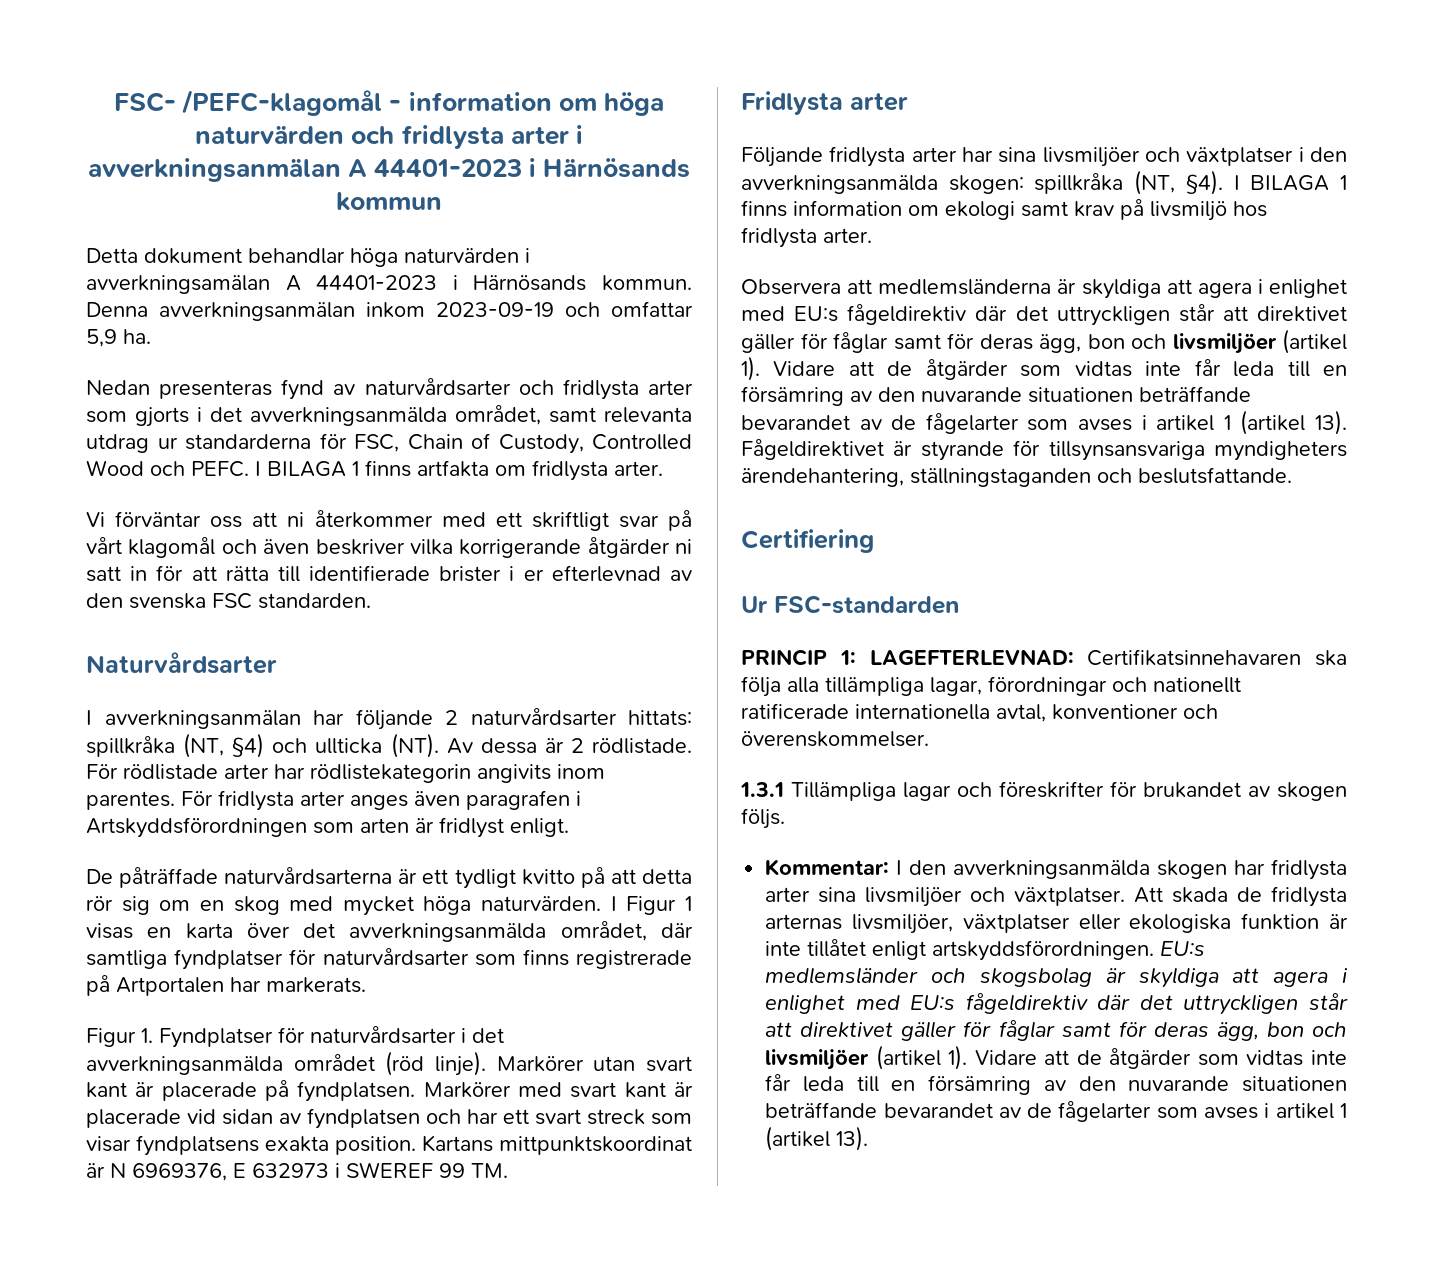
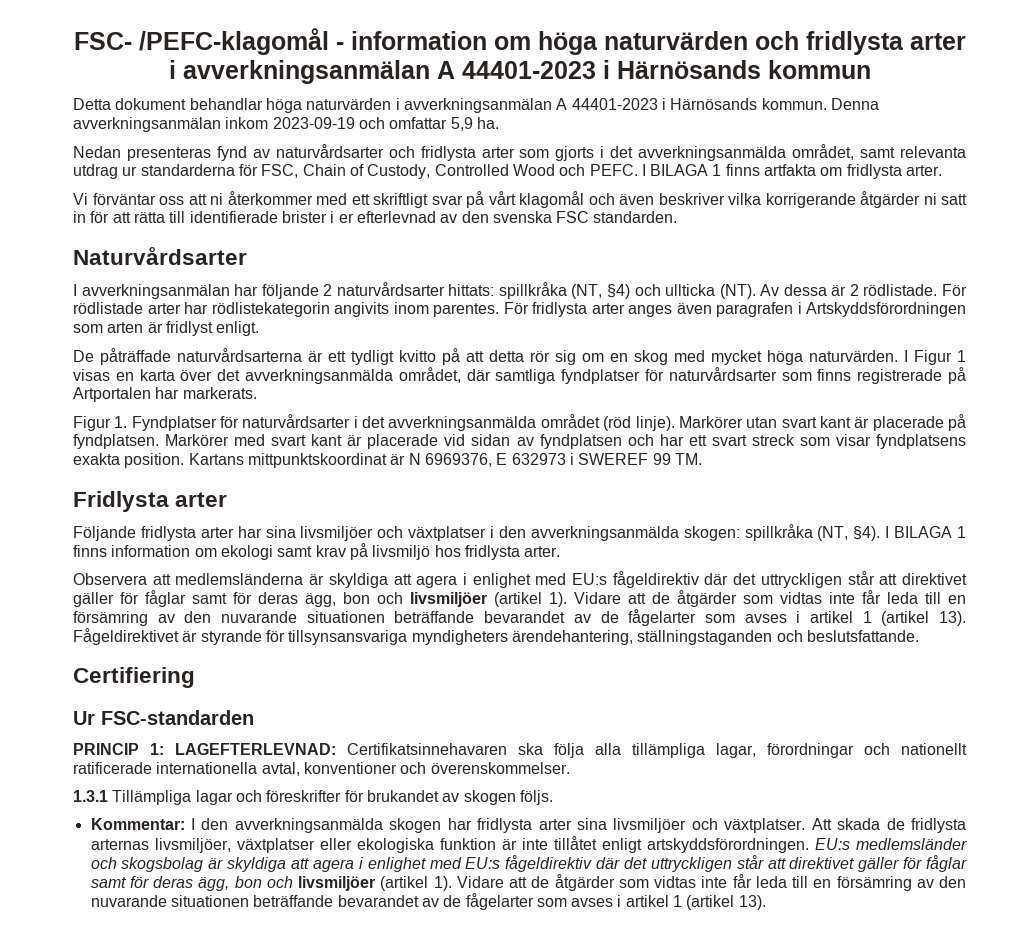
[86,275,270,294] avverkningsamälan -> [403,98,552,113] avverkningsanmälan

